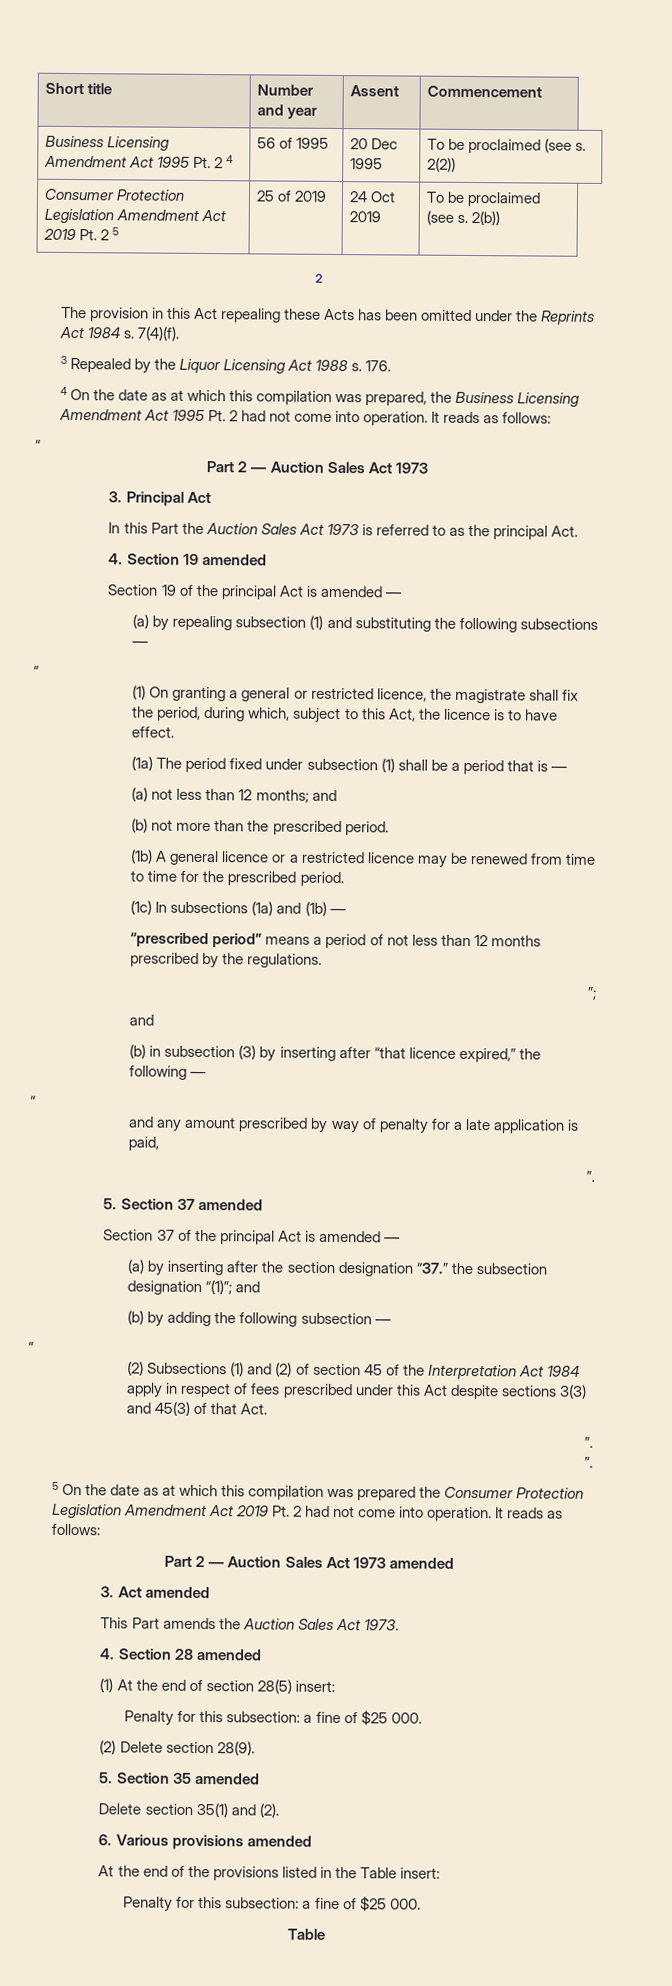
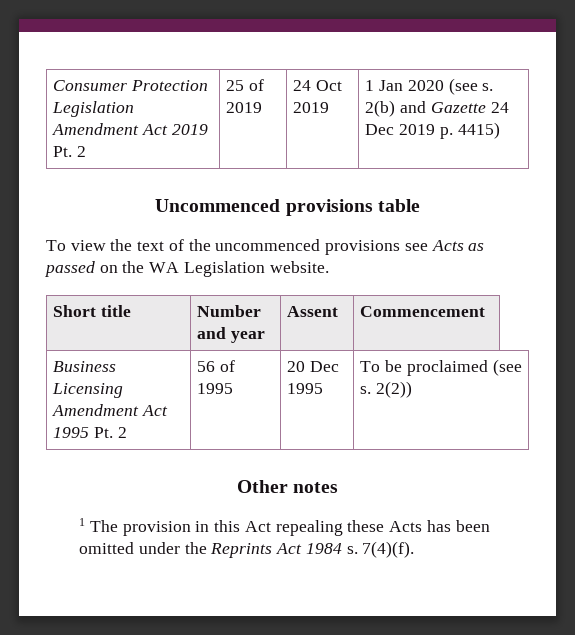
(45, 88) none -> [53,80,209,91] [52,101,135,117] [52,123,208,135] [53,146,87,157] [226,79,265,91] [226,102,263,113] [293,80,343,91] [293,102,330,113] [365,78,494,95] [365,100,509,117] [365,122,500,139] [155,199,420,216] [46,239,485,255] [44,261,329,277] Consumer Protection Legislation Amendment Act 2019 Pt. 2 | 25 of 2019 | 24 Oct 2019 | 1 Jan 2020 (see s. 2(b) and Gazette 24 Dec 2019 p. 4415) // Uncommenced provisions table // To view the text of the uncommenced provisions see Acts as passed on the WA Legislation website. //
[226,155,235,164] 4 -> (127, 432) none
[44,188,186,201] [44,208,227,224] [43,227,120,241] [256,190,328,202] [349,191,397,203] [349,211,382,223] [426,191,542,207] [426,210,501,226] [315,273,323,283] // Consumer Protection Legislation Amendment Act 2019 Pt. 2 5 | 25 of 2019 | 24 Oct 2019 | To be proclaimed (see s. 2(b)) // 2 // -> [236,480,339,493] [79,518,86,526] // Other notes // 1
[59,355,392,374] [59,386,581,407] [58,408,552,426] [35,439,41,451] [206,461,428,474] [108,491,211,506] [108,522,579,540] [108,553,267,566] [107,584,402,600] [132,614,598,633] [132,641,149,647] [33,665,39,677] [132,685,579,704] [132,706,558,724] [131,726,175,738] [131,756,567,775] [131,787,337,803] [131,818,389,836] [130,849,596,868] [130,870,344,887] [130,900,346,916] [130,932,541,949] [130,952,323,969] [587,986,597,1000] [129,1014,155,1026] [129,1044,541,1063] [129,1065,207,1080] [30,1095,36,1107] [128,1116,579,1134] [128,1136,160,1151] [586,1170,595,1182] [103,1198,263,1211] [103,1229,400,1245] [127,1259,547,1277] [127,1280,261,1296] [127,1310,391,1327] [28,1341,34,1353] [127,1361,580,1380] [126,1382,587,1400] [126,1401,268,1416] [584,1436,593,1448] [584,1456,593,1468] [51,1481,585,1501] [51,1503,564,1522] [50,1523,101,1536] [164,1555,454,1569] [100,1586,210,1599] [100,1617,399,1631] [99,1648,262,1661] [99,1678,335,1694] [124,1710,422,1726] [99,1740,255,1756] [99,1772,260,1785] [98,1802,279,1818] [98,1834,312,1850] [98,1865,440,1881] [123,1896,421,1912] [287,1928,325,1940] // 3 Repealed by the Liquor Licensing Act 1988 s. 176. // 4 On the date as at which this compilation was prepared, the Business Licensing Amendment Act 1995 Pt. 2 had not come into operation. It reads as follows: // “ // Part 2 — Auction Sales Act 1973 // 3. Principal Act // In this Part the Auction Sales Act 1973 is referred to as the principal Act. // 4. Section 19 amended // Section 19 of the principal Act is amended — // (a) by repealing subsection (1) and substituting the following subsections — // “ // (1) On granting a general or restricted licence, the magistrate shall fix the period, during which, subject to this Act, the licence is to have effect. // (1a) The period fixed under subsection (1) shall be a period that is — // (a) not less than 12 months; and // (b) not more than the prescribed period. // (1b) A general licence or a restricted licence may be renewed from time to time for the prescribed period. // (1c) In subsections (1a) and (1b) — // “prescribed period” means a period of not less than 12 months prescribed by the regulations. // ”; // and // (b) in subsection (3) by inserting after “that licence expired,” the following — // “ // and any amount prescribed by way of penalty for a late application is paid, // ”. // 5. Section 37 amended // Section 37 of the principal Act is amended — // (a) by inserting after the section designation “37.” the subsection designation “(1)”; and // (b) by adding the following subsection — // “ // (2) Subsections (1) and (2) of section 45 of the Interpretation Act 1984 apply in respect of fees prescribed under this Act despite sections 3(3) and 45(3) of that Act. // ”. // ”. // 5 On the date as at which this compilation was prepared the Consumer Protection Legislation Amendment Act 2019 Pt. 2 had not come into operation. It reads as follows: // Part 2 — Auction Sales Act 1973 amended // 3. Act amended // This Part amends the Auction Sales Act 1973. // 4. Section 28 amended // (1) At the end of section 28(5) insert: // Penalty for this subsection: a fine of $25 000. // (2) Delete section 28(9). // 5. Section 35 amended // Delete section 35(1) and (2). // 6. Various provisions amended // At the end of the provisions listed in the Table insert: // Penalty for this subsection: a fine of $25 000. // Table -> (415, 549) none

